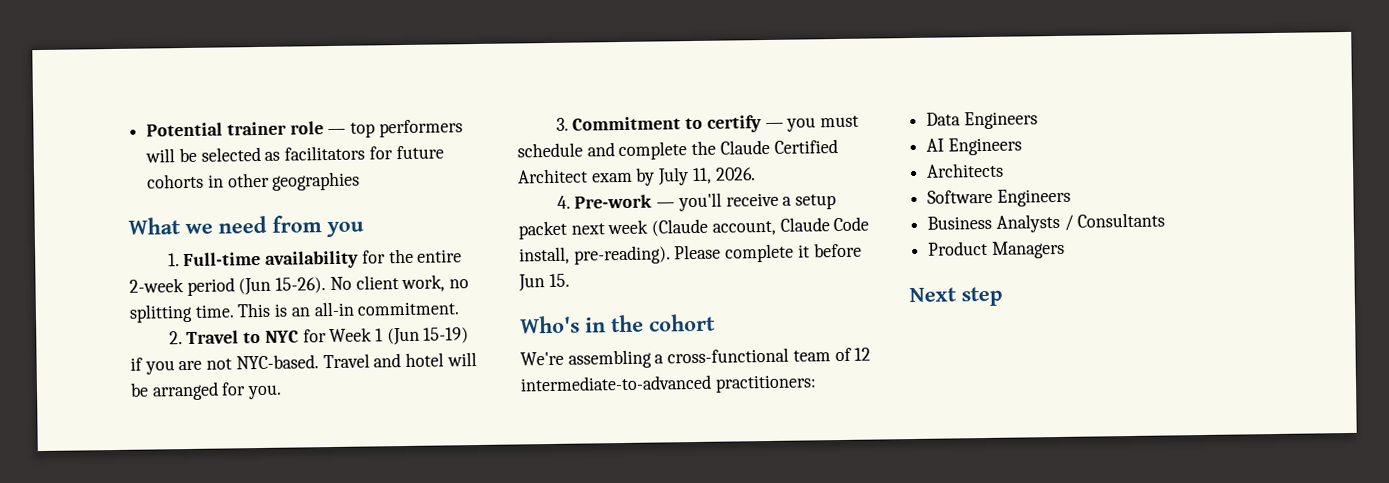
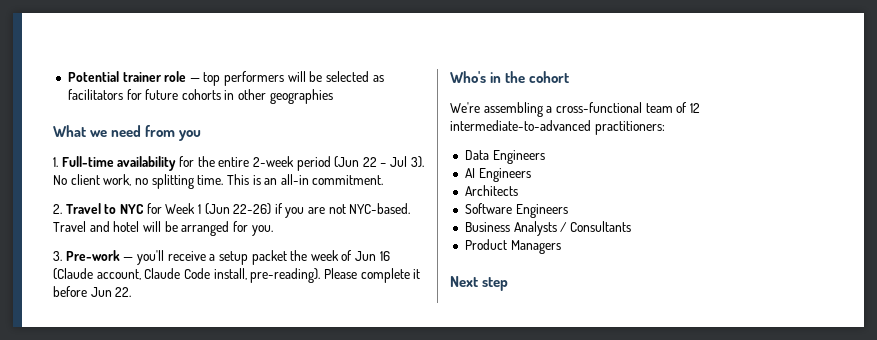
[275,277,327,294] 15-26). -> [362,156,424,168] 22 – Jul 3).
[423,327,470,344] 15-19) -> [233,203,272,215] 22-26)
[572,115,859,133] [517,139,838,161] [517,167,756,186] [556,195,571,209] Commitment to certify — you must schedule and complete the Claude Certified Architect exam by July 11, 2026. // 4. -> (62, 256) none
[570,219,649,235] next week -> [290,250,390,261] the week of Jun 16
[548,273,570,288] 15. -> [115,287,132,297] 22.

